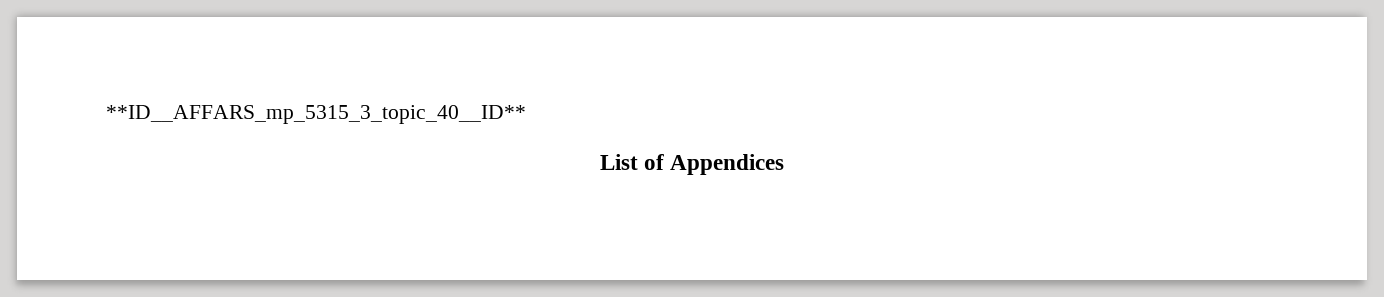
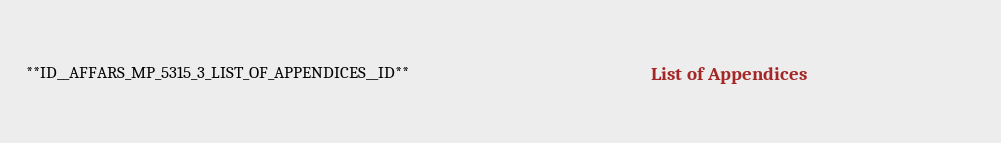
[106,105,526,124] **ID__AFFARS_mp_5315_3_topic_40__ID** -> [26,66,409,80] **ID__AFFARS_MP_5315_3_LIST_OF_APPENDICES__ID**

